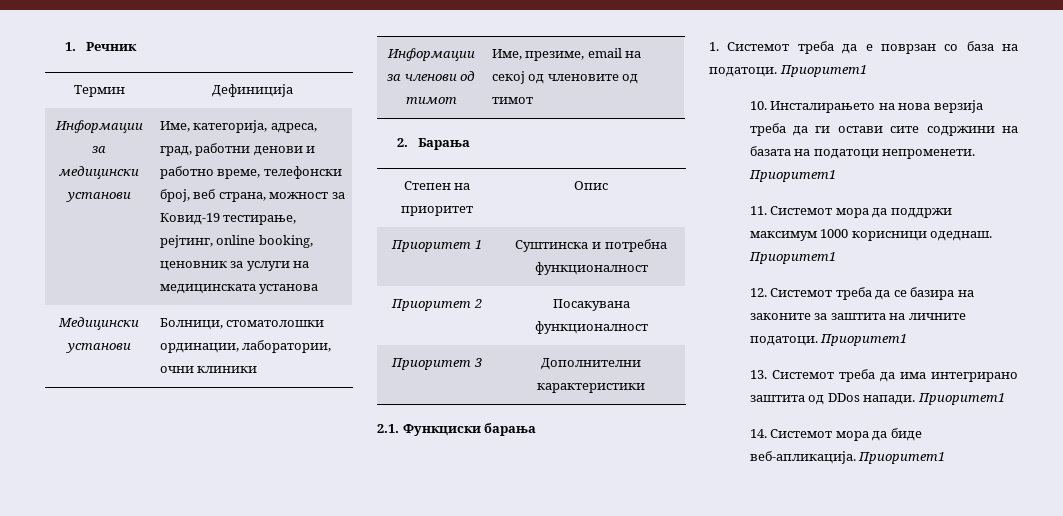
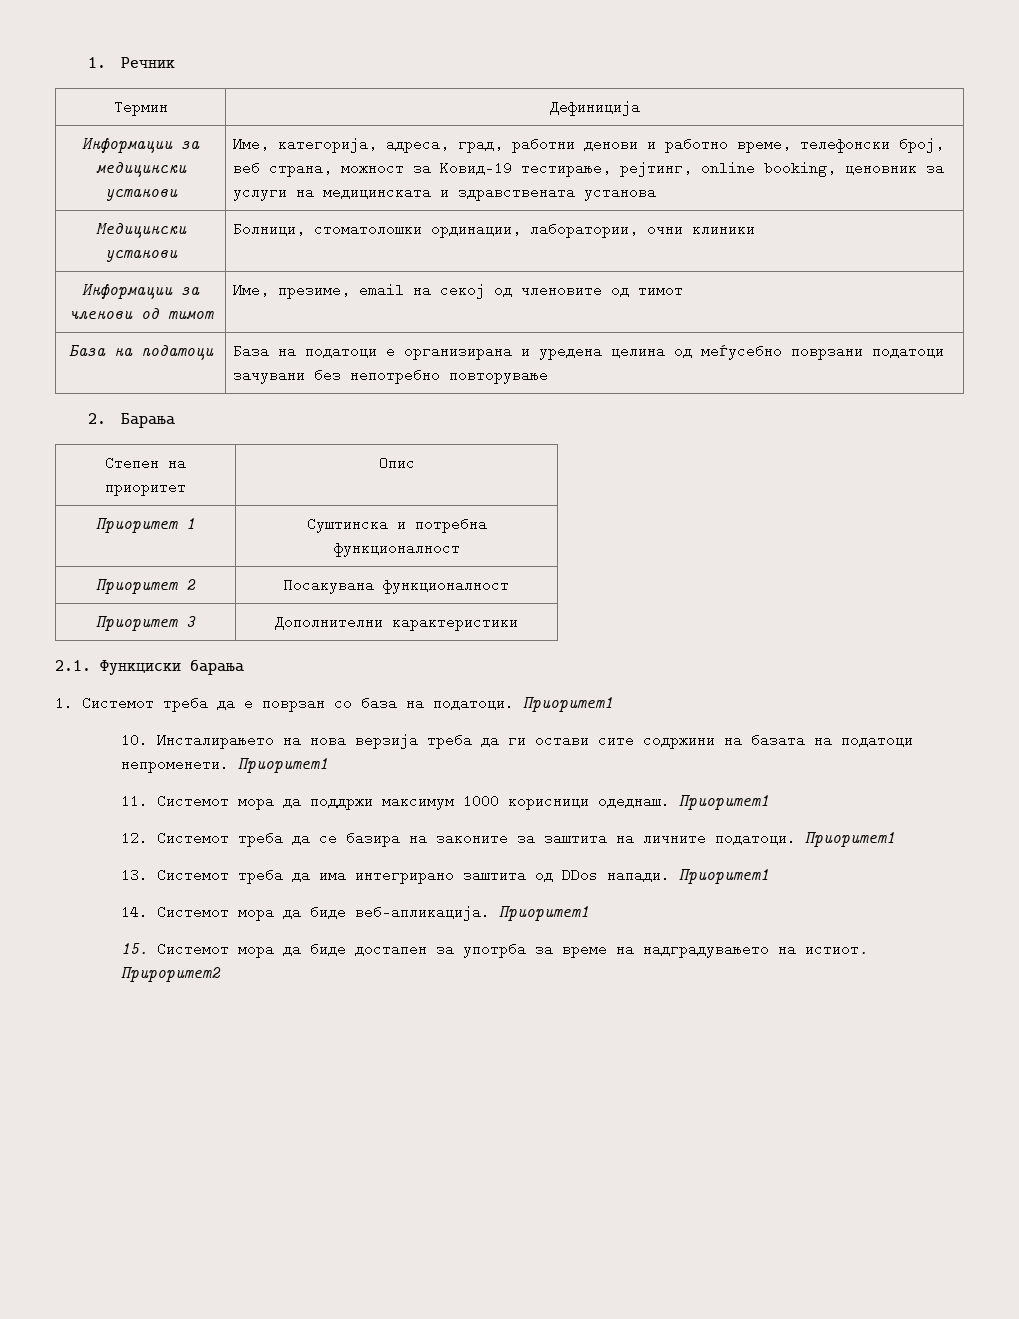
(256, 289) none -> [439,183,575,201] и здравствената
(533, 100) none -> [68,345,214,360] [232,342,944,360] [232,366,548,384] // База на податоци | База на податоци е организирана и уредена целина од меѓусебно поврзани податоци зачувани без непотребно повторување
(946, 458) none -> [120,940,868,958] [120,967,221,982] // 15. Системот мора да биде достапен за употрба за време на надградувањето на истиот. Прироритет2

